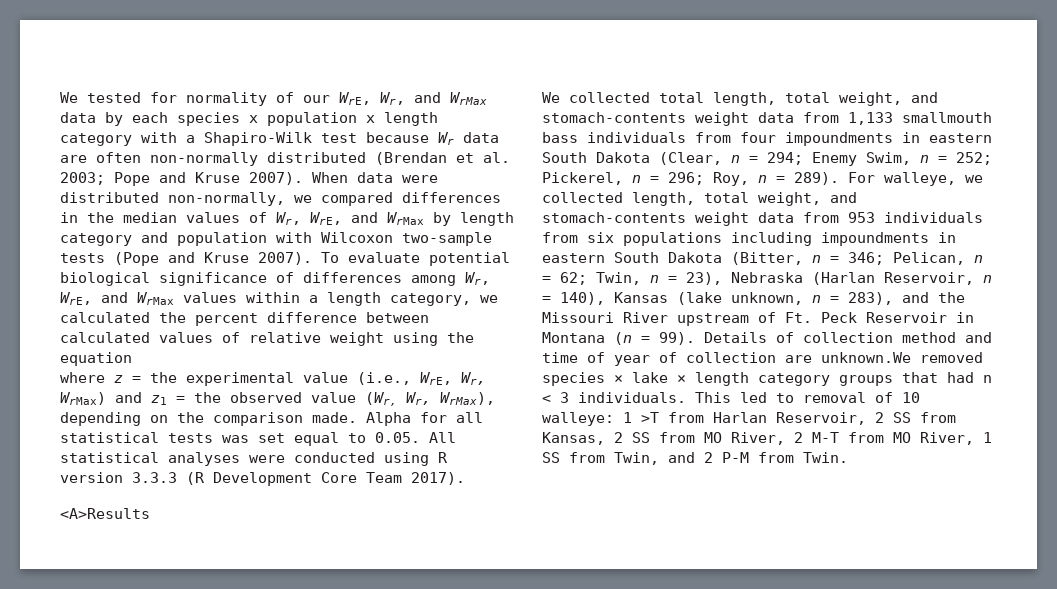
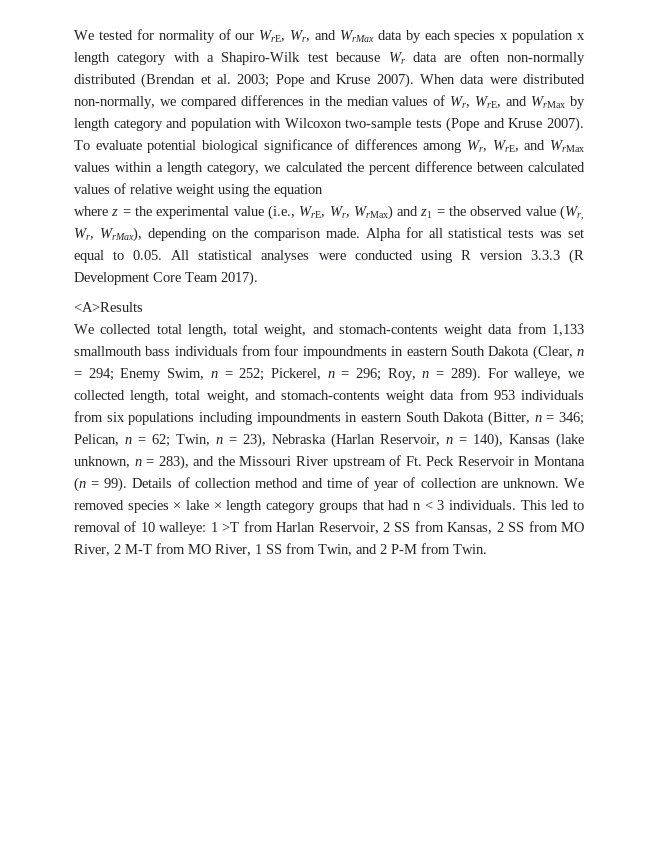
[821,352,911,363] unknown.We -> [502,478,584,488] unknown. We

